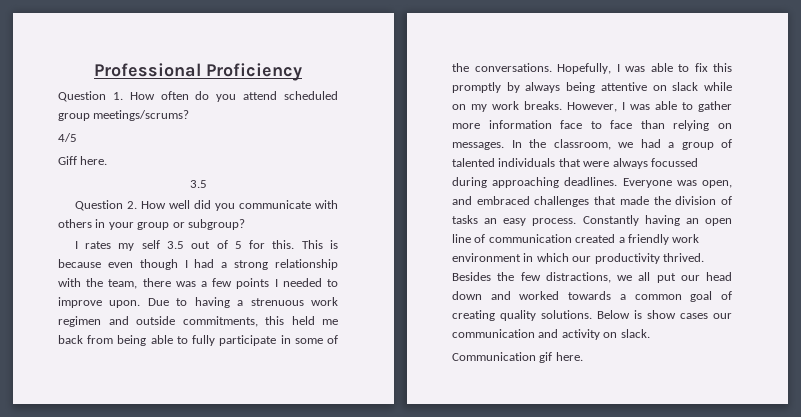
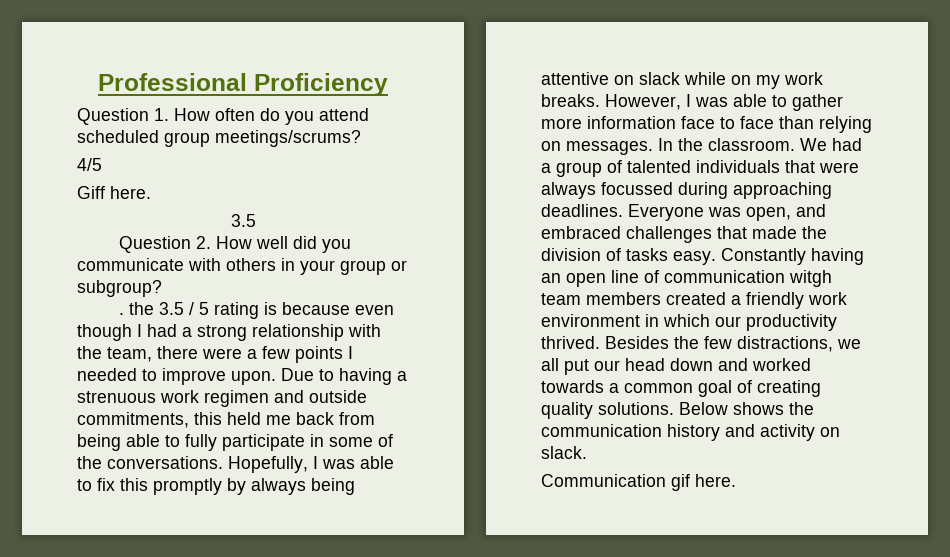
[74,240,323,251] I rates my self 3.5 out of 5 for this. This -> [118,302,259,319] . the 3.5 / 5 rating
[175,281,196,287] was -> [202,348,242,359] were
[553,139,633,150] classroom, we -> [708,138,827,151] classroom. We
[484,218,577,226] an easy process. -> [673,251,716,265] easy.
(572, 238) none -> [789,270,832,287] [541,292,661,305] witgh team members
[634,310,732,319] [452,329,535,338] is show cases our communication -> [733,402,814,415] [541,424,720,441] shows the communication history

